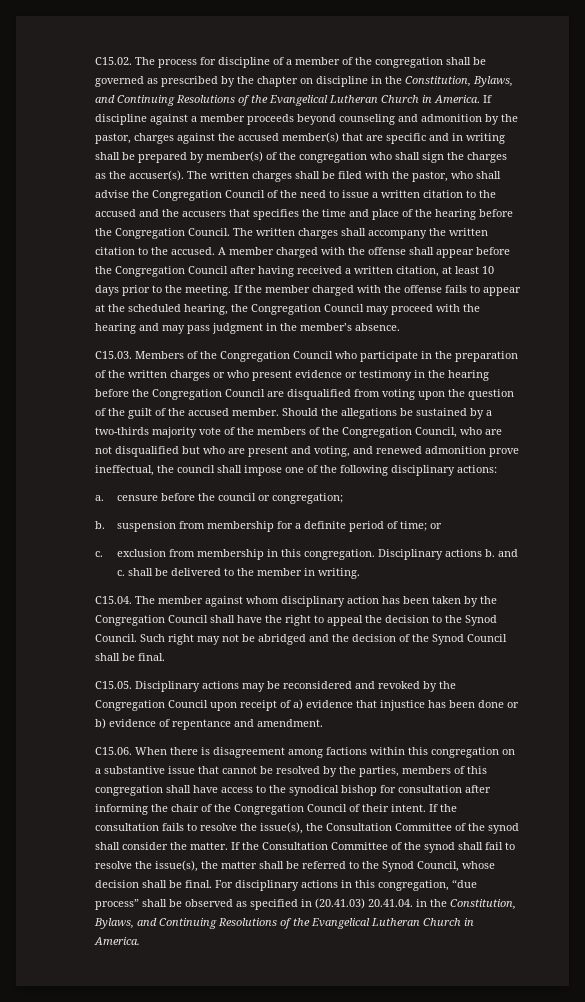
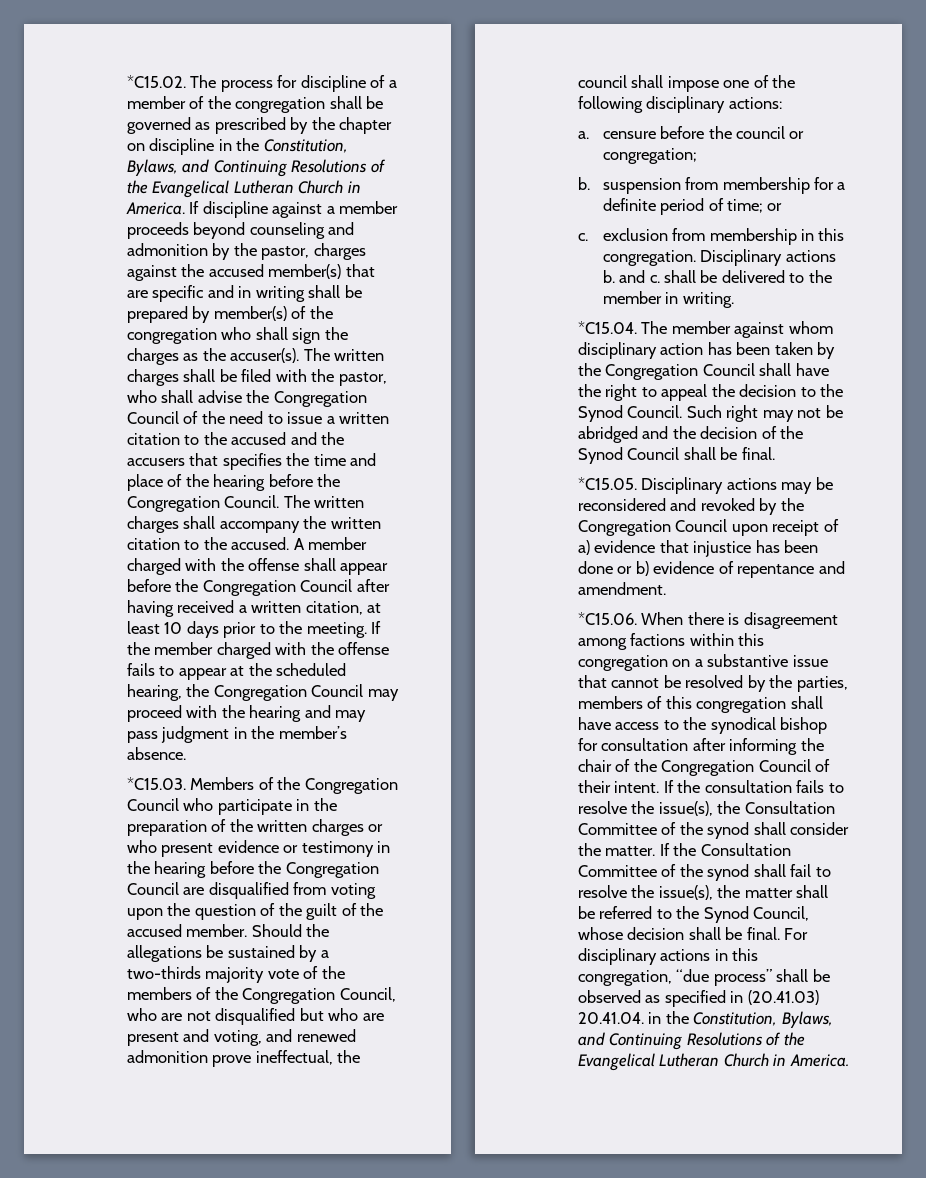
[95,57,133,65] C15.02. -> [126,75,186,88] *C15.02.
[95,351,133,359] C15.03. -> [126,777,186,790] *C15.03.
[95,596,133,604] C15.04. -> [577,321,637,334] *C15.04.
[95,681,133,689] C15.05. -> [577,477,637,490] *C15.05.
[95,747,133,755] C15.06. -> [577,612,637,625] *C15.06.

